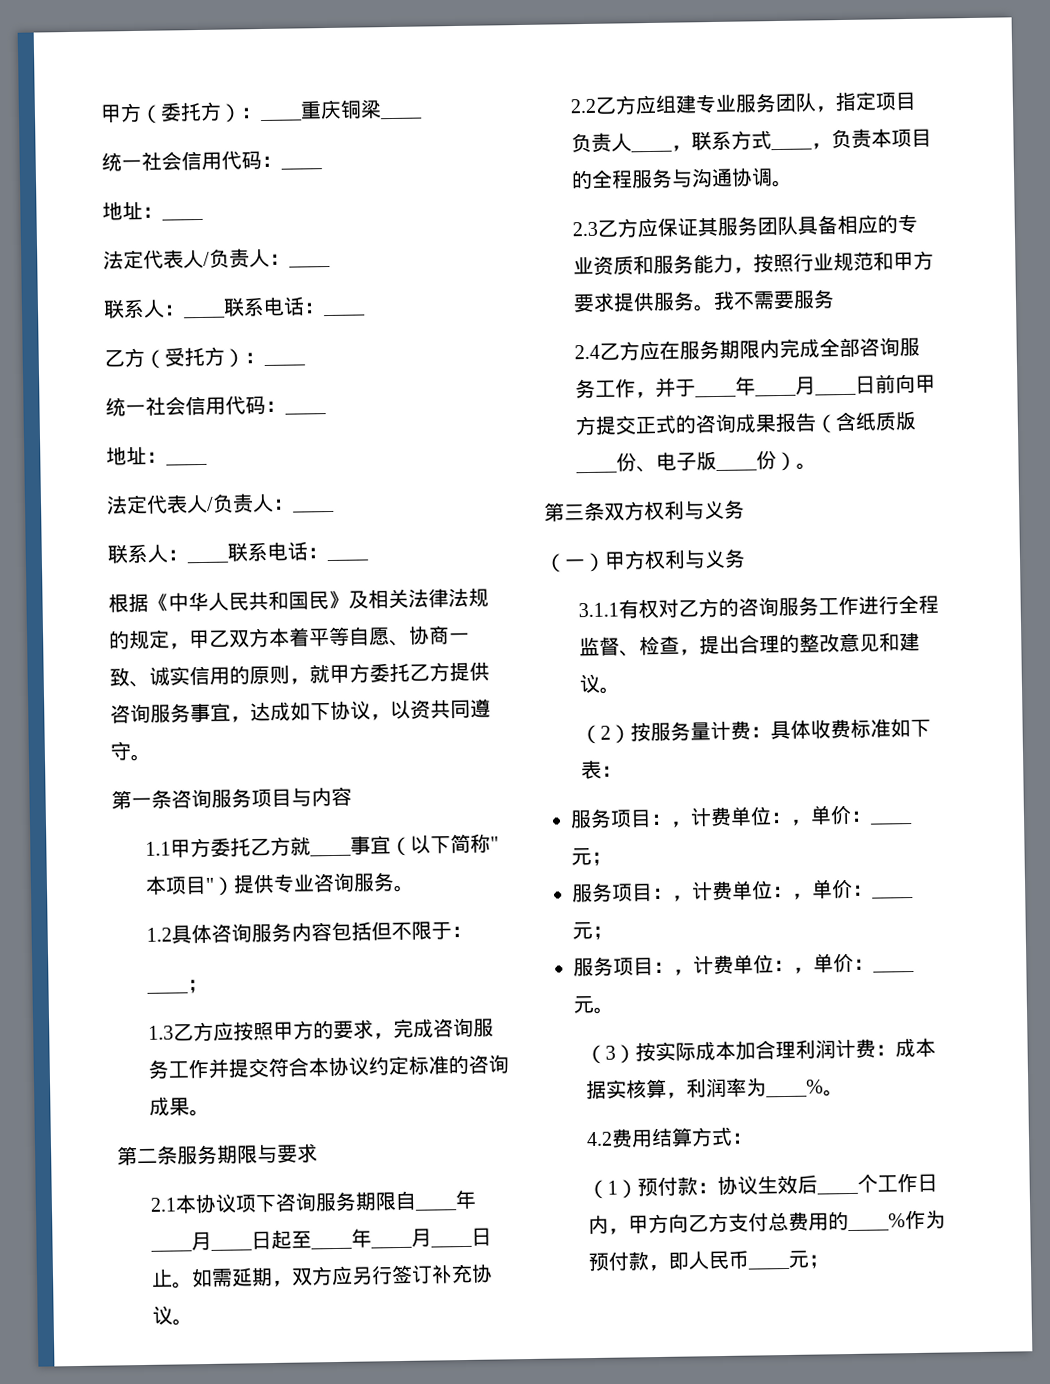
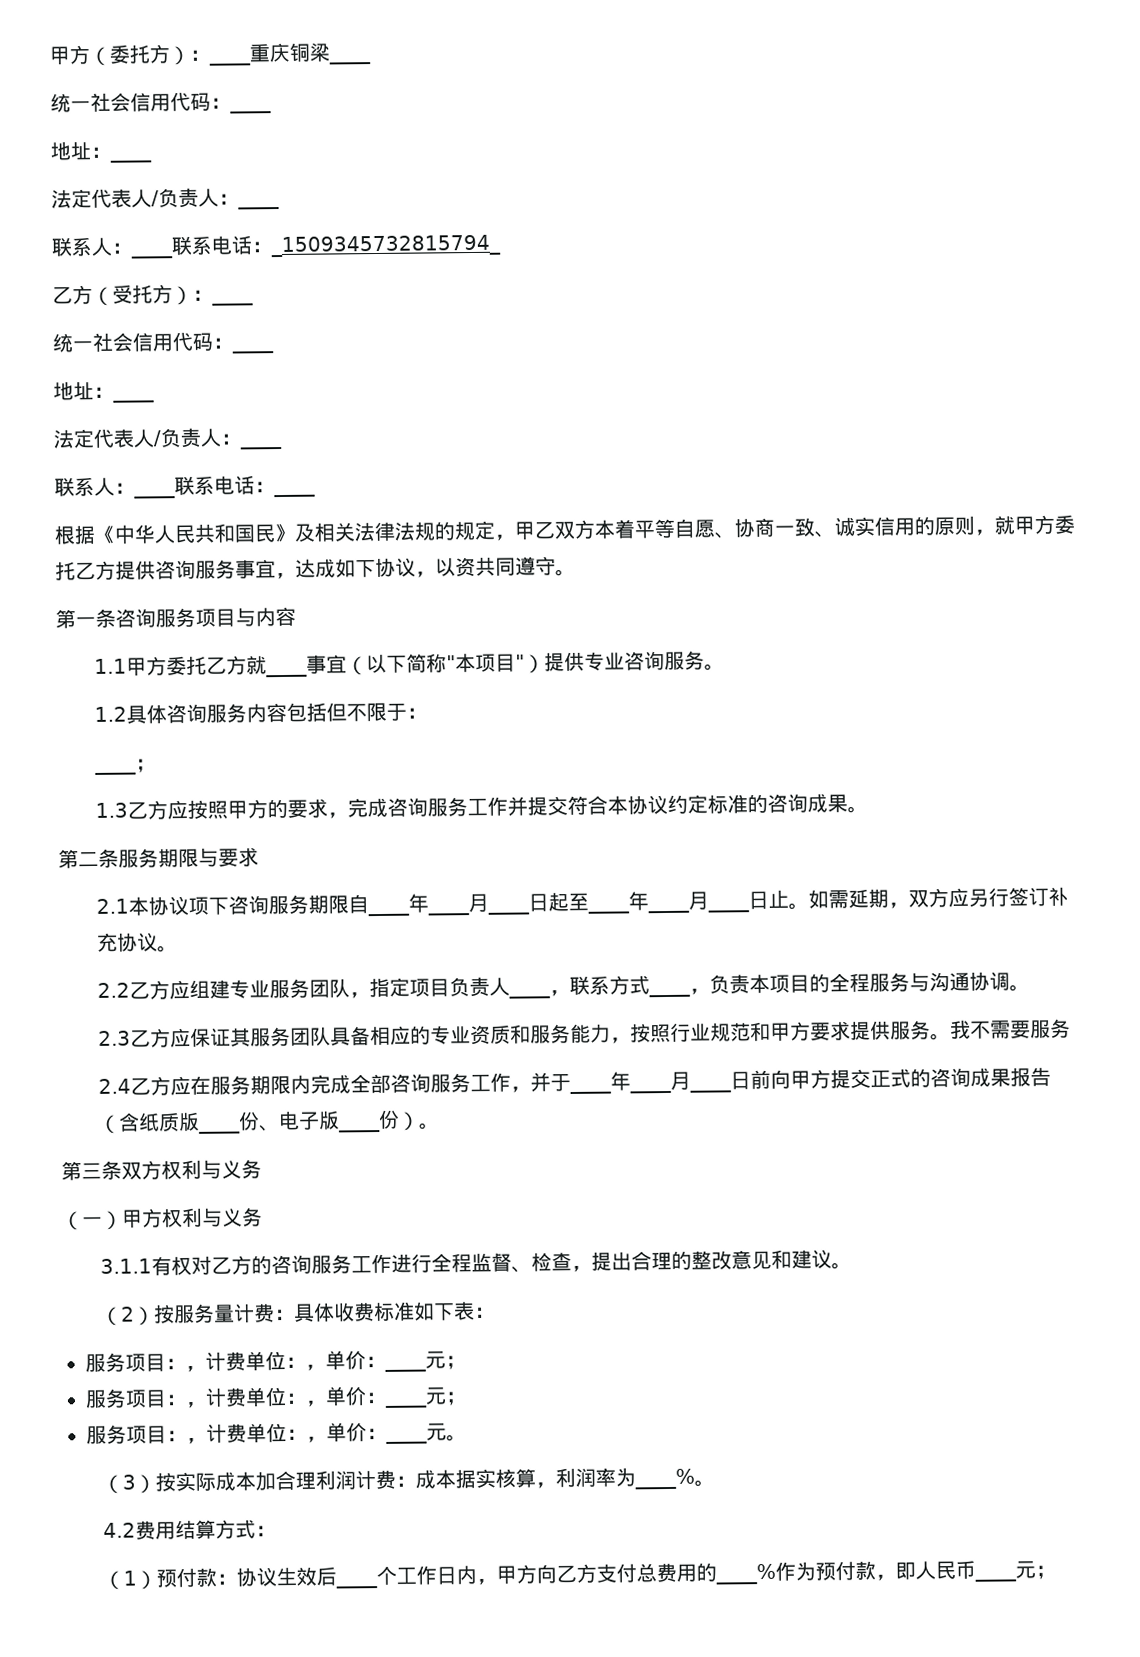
[323,312,366,317] ____ -> [270,234,501,258] _1509345732815794_

